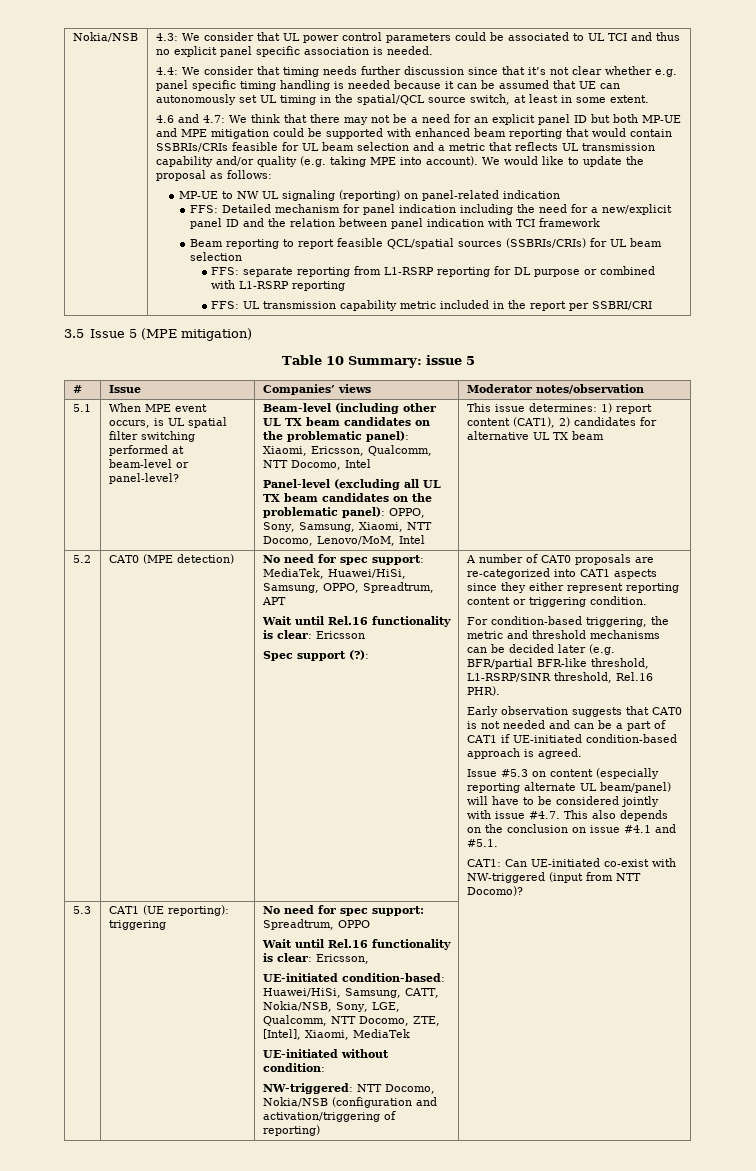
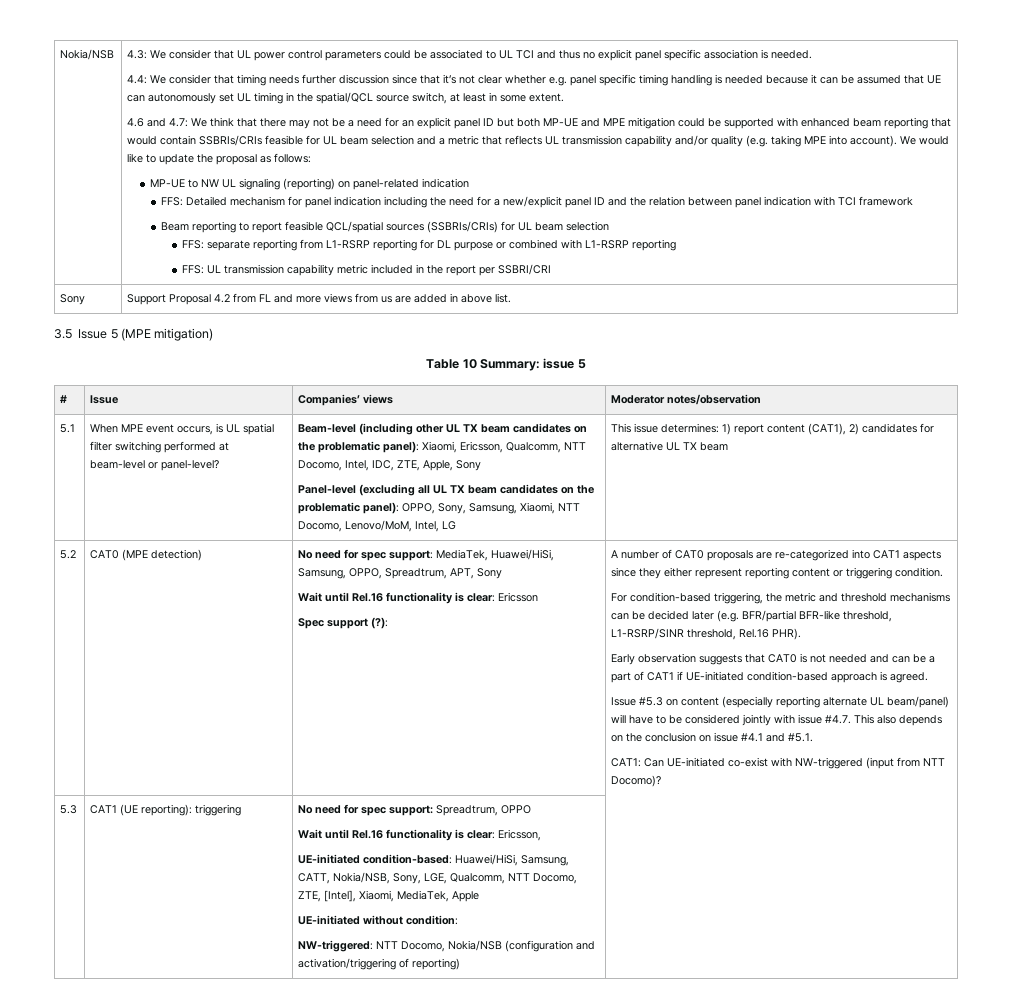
(653, 305) none -> [60,294,86,305] [127,293,512,305] // Sony | Support Proposal 4.2 from FL and more views from us are added in above list.
[344,459,371,468] Intel -> [345,460,482,471] Intel, IDC, ZTE, Apple, Sony
[398,535,425,544] Intel -> [415,521,457,532] Intel, LG
[261,597,286,605] APT -> [450,568,503,579] APT, Sony
[352,1029,410,1038] MediaTek -> [397,890,480,902] MediaTek, Apple

